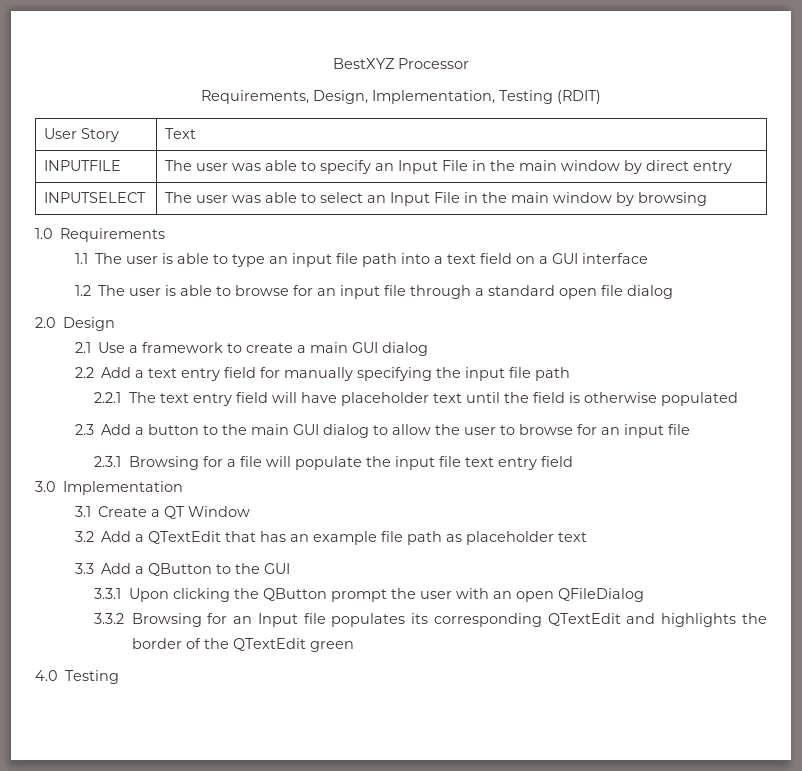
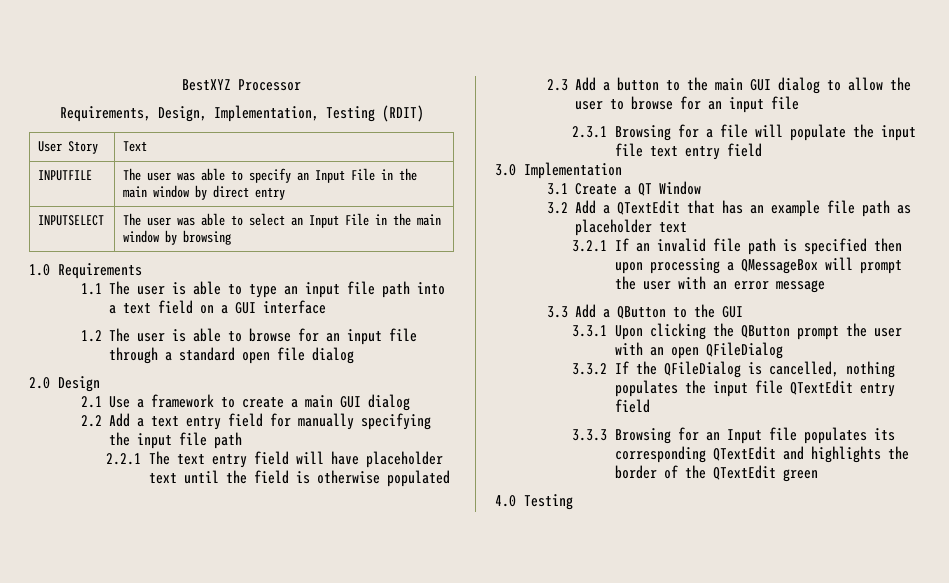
(587, 537) none -> [572,238,903,255] [615,257,903,274] [615,276,826,293] // 3.2.1 If an invalid file path is specified then upon processing a QMessageBox will prompt the user with an error message
(125, 618) none -> [615,361,896,378] [615,380,896,397] [615,399,651,413] [572,429,608,441] If the QFileDialog is cancelled, nothing populates the input file QTextEdit entry field // 3.3.3

